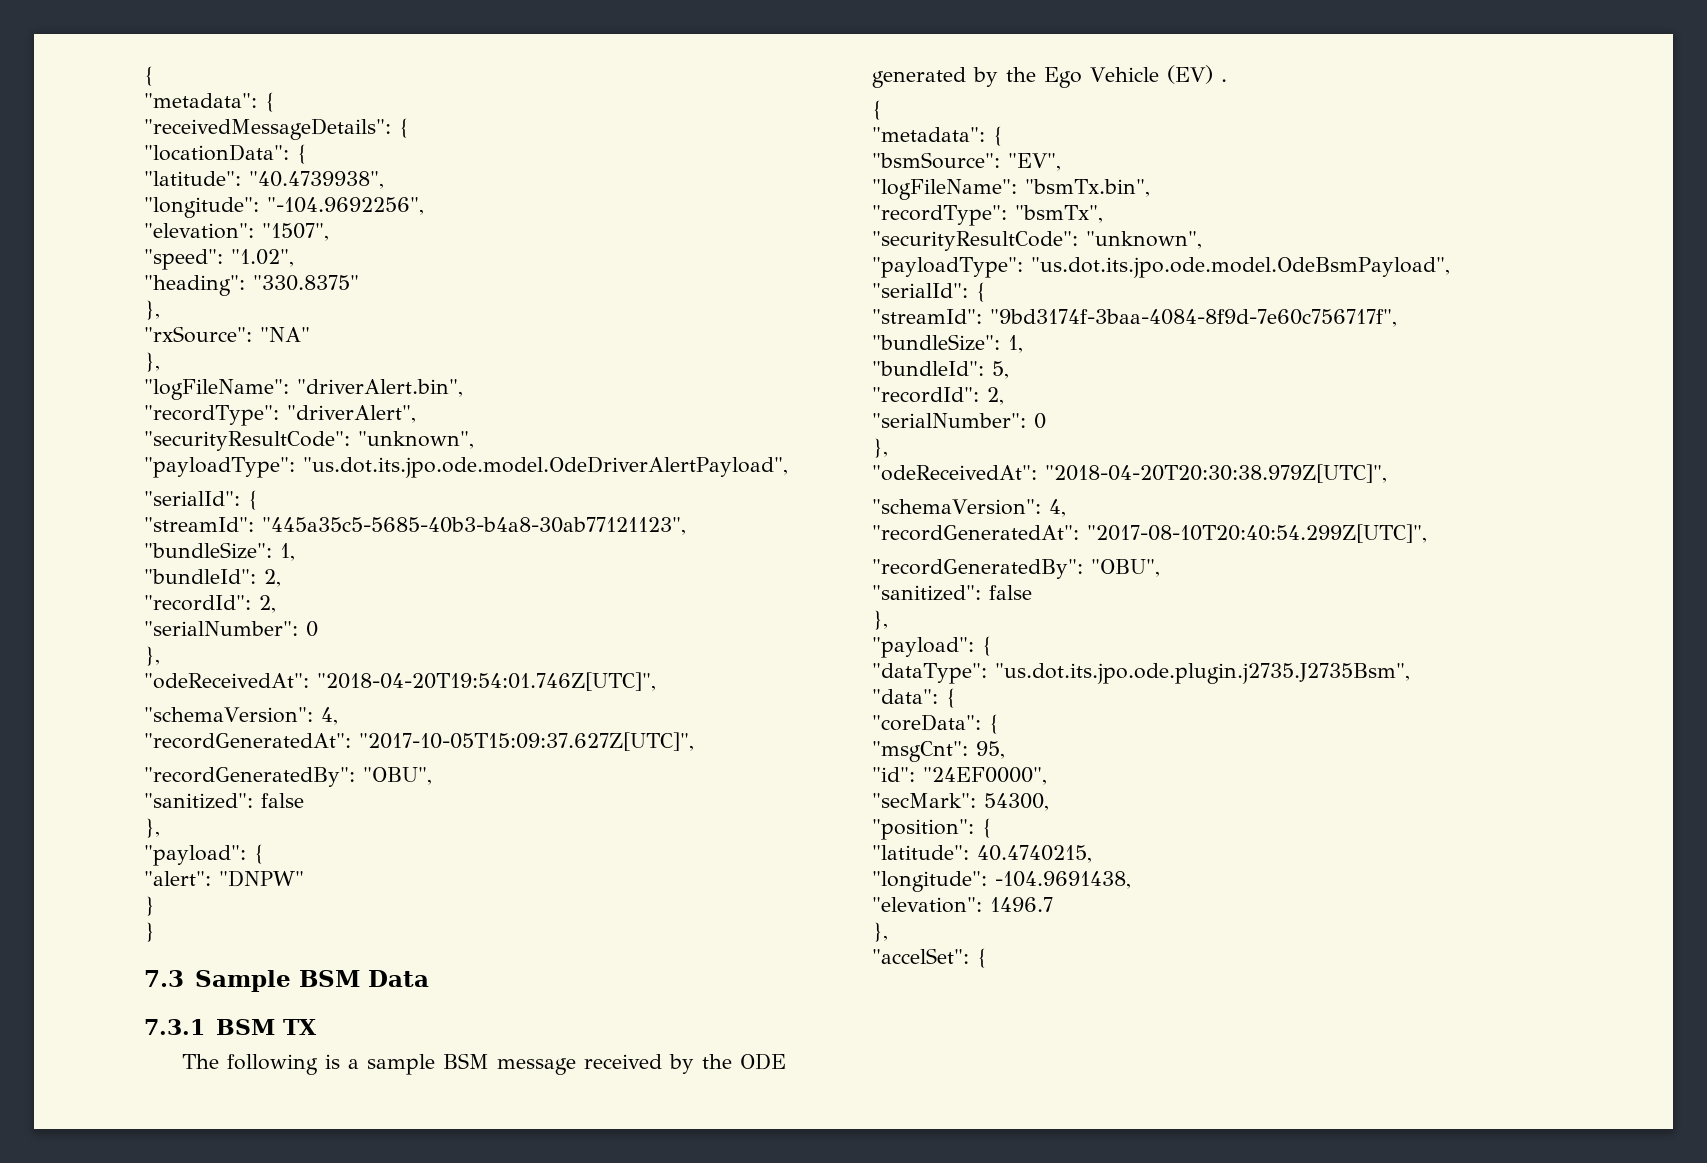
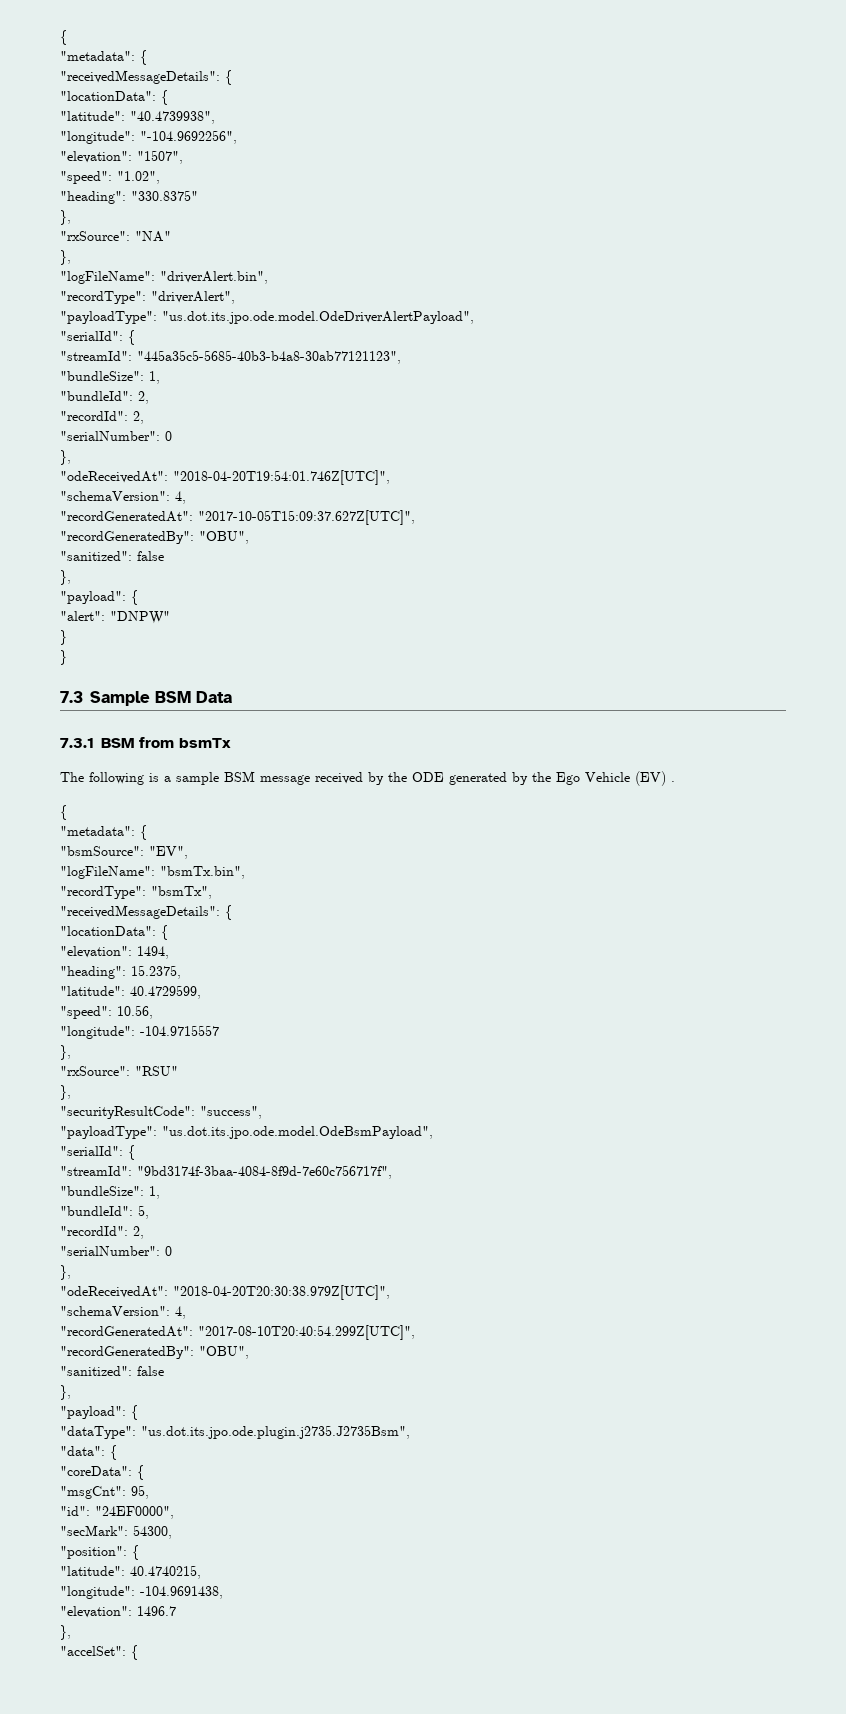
[144,431,474,451] // "securityResultCode": "unknown", -> (235, 297) none
[282,1019,317,1035] TX -> [139,737,231,748] from bsmTx
[872,231,1202,251] // "securityResultCode": "unknown", -> [60,905,232,920] [60,925,168,940] [60,946,169,959] [60,965,181,979] [60,985,201,999] [60,1005,153,1019] [60,1025,219,1039] [60,1045,71,1060] [60,1066,178,1076] [60,1085,71,1100] [60,1106,262,1119] // "receivedMessageDetails": { // "locationData": { // "elevation": 1494, // "heading": 15.2375, // "latitude": 40.4729599, // "speed": 10.56, // "longitude": -104.9715557 // }, // "rxSource": "RSU" // }, // "securityResultCode": "success",

